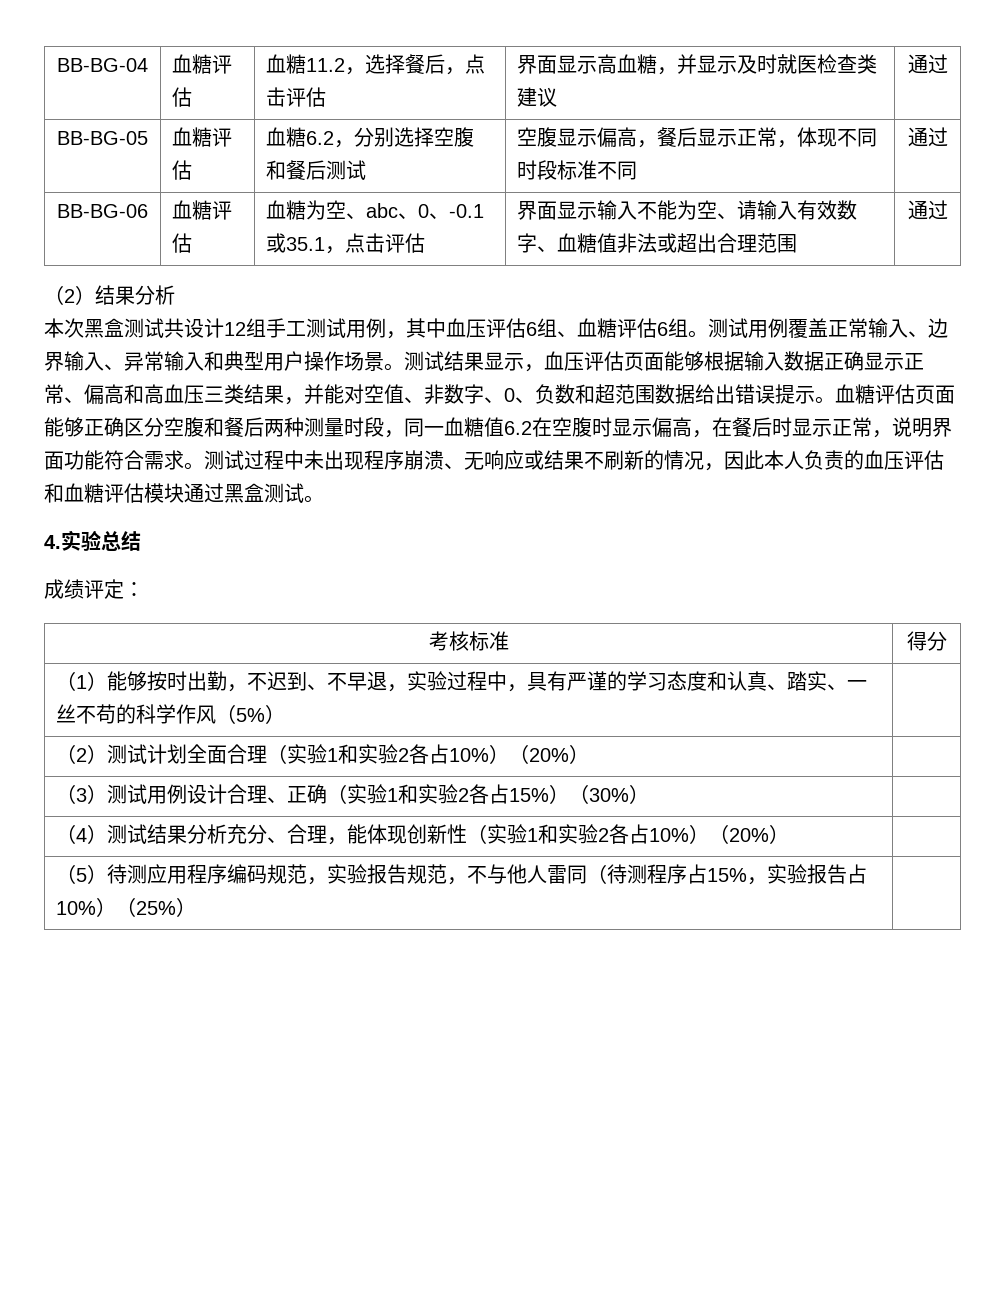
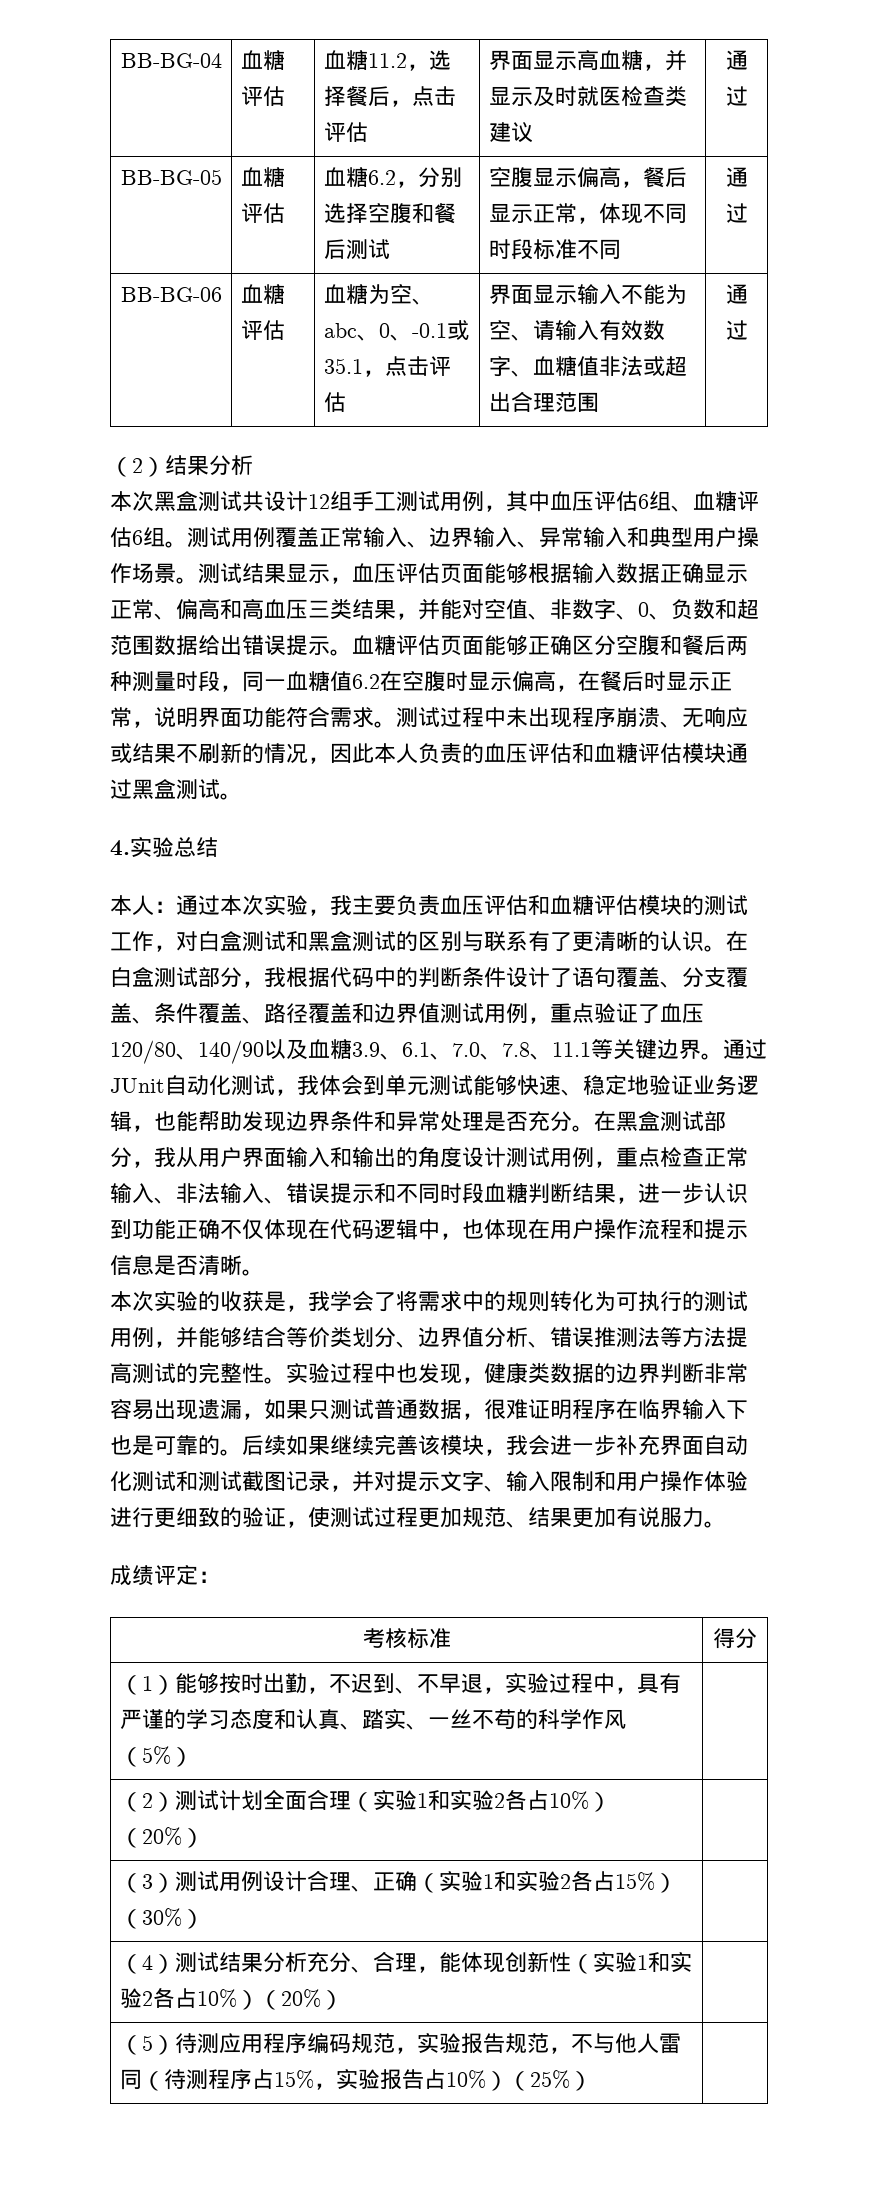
(141, 541) none -> [110,895,748,916] [110,931,748,952] [110,967,748,988] [110,1003,704,1024] [110,1039,767,1064] [110,1075,759,1096] [110,1111,726,1132] [110,1146,748,1168] [110,1183,748,1204] [110,1219,748,1240] [110,1254,264,1276] [110,1290,748,1312] [110,1326,748,1348] [110,1362,748,1384] [110,1399,748,1420] [110,1434,748,1456] [110,1471,748,1492] [110,1507,726,1528] // 本人：通过本次实验，我主要负责血压评估和血糖评估模块的测试工作，对白盒测试和黑盒测试的区别与联系有了更清晰的认识。在白盒测试部分，我根据代码中的判断条件设计了语句覆盖、分支覆盖、条件覆盖、路径覆盖和边界值测试用例，重点验证了血压120/80、140/90以及血糖3.9、6.1、7.0、7.8、11.1等关键边界。通过JUnit自动化测试，我体会到单元测试能够快速、稳定地验证业务逻辑，也能帮助发现边界条件和异常处理是否充分。在黑盒测试部分，我从用户界面输入和输出的角度设计测试用例，重点检查正常输入、非法输入、错误提示和不同时段血糖判断结果，进一步认识到功能正确不仅体现在代码逻辑中，也体现在用户操作流程和提示信息是否清晰。 // 本次实验的收获是，我学会了将需求中的规则转化为可执行的测试用例，并能够结合等价类划分、边界值分析、错误推测法等方法提高测试的完整性。实验过程中也发现，健康类数据的边界判断非常容易出现遗漏，如果只测试普通数据，很难证明程序在临界输入下也是可靠的。后续如果继续完善该模块，我会进一步补充界面自动化测试和测试截图记录，并对提示文字、输入限制和用户操作体验进行更细致的验证，使测试过程更加规范、结果更加有说服力。

